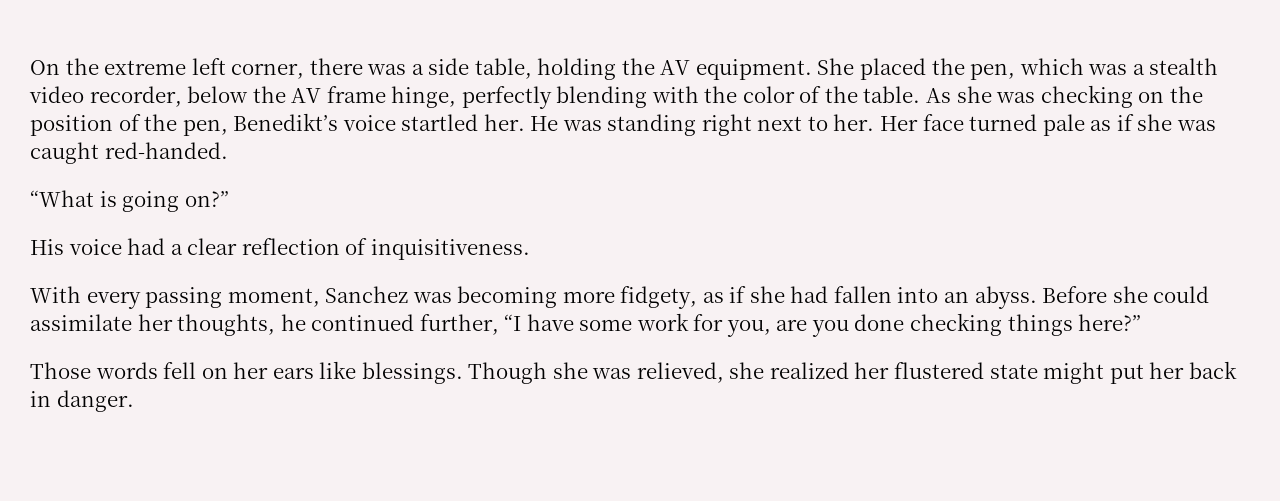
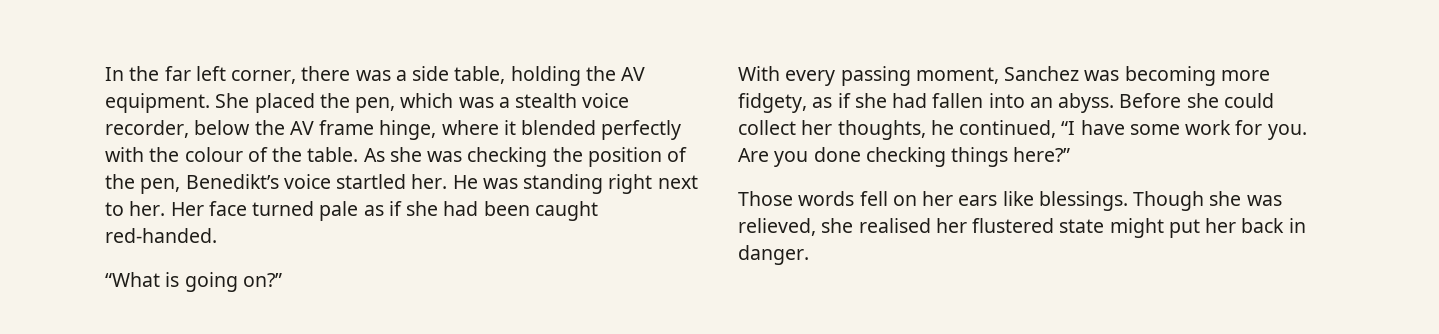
[30,58,187,75] On the extreme -> [105,66,191,81] In the far
[29,86,84,103] video -> [582,93,630,108] voice
[461,86,648,109] perfectly blending -> [441,120,682,140] where it blended perfectly
[742,86,795,103] color -> [184,147,243,162] colour
[1138,91,1165,103] on -> (548, 157) none
[1176,120,1216,131] was -> [443,201,530,216] had been
[30,238,530,260] // His voice had a clear reflection of inquisitiveness. -> (282, 280) none
[30,314,132,331] assimilate -> [738,120,796,135] collect
[311,314,499,335] continued further, -> [959,120,1057,138] continued,
[726,319,808,337] you, are -> [1267,124,1307,140] [738,148,769,162] you. Are
[769,362,849,379] realized -> [858,218,931,233] realised

